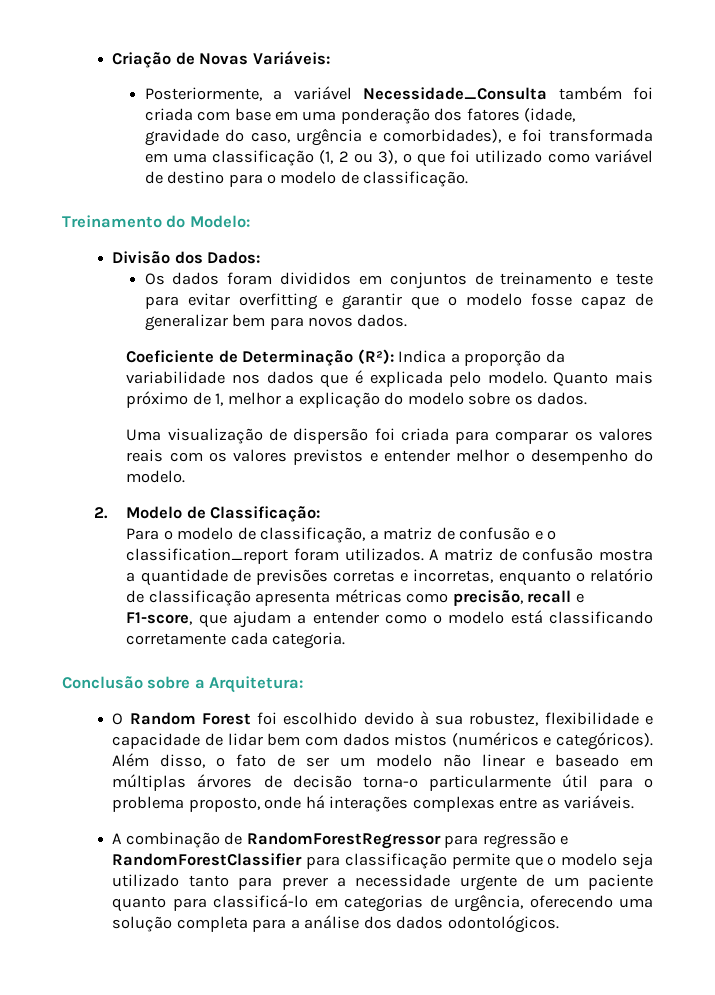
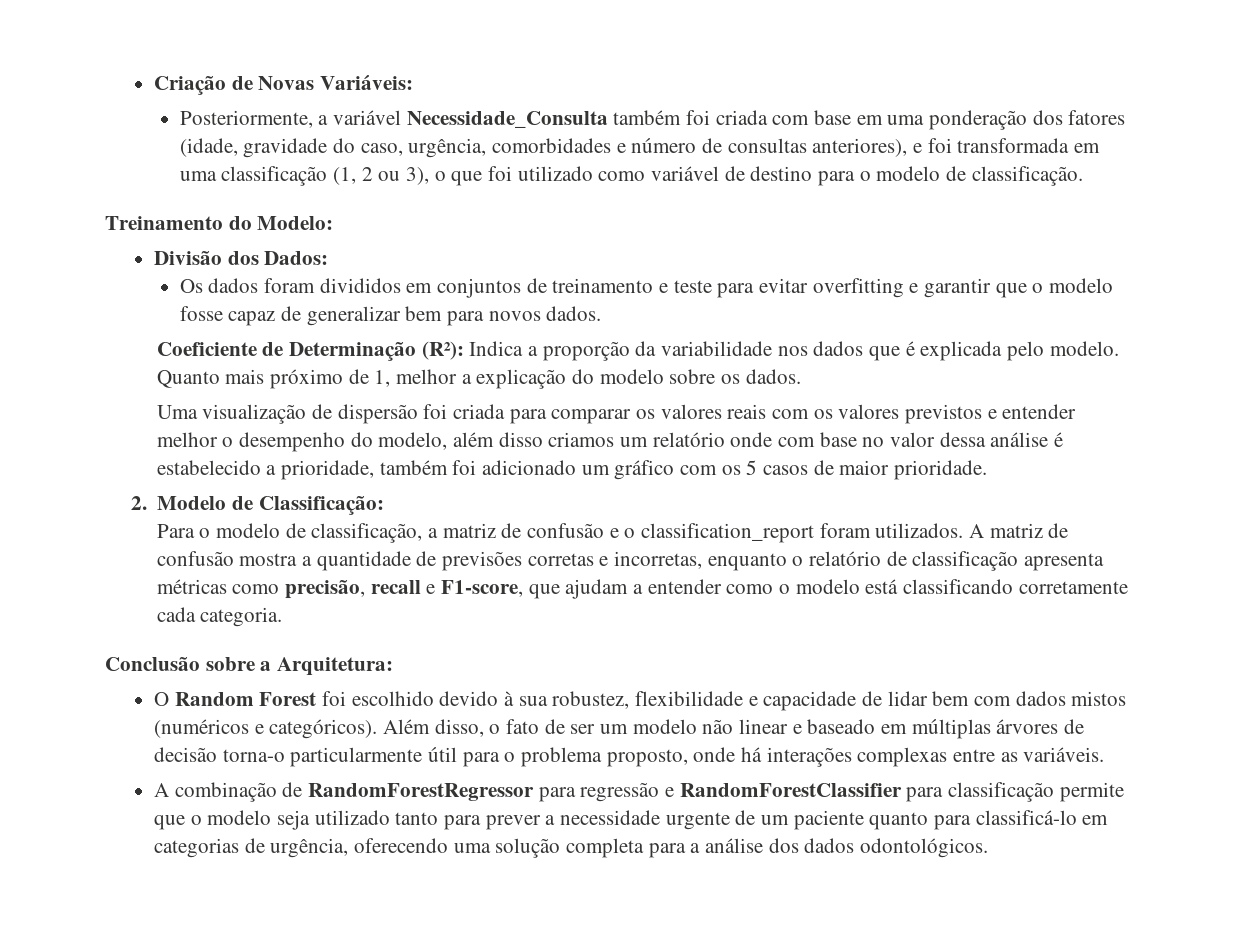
[296,128,502,146] urgência e comorbidades), -> [408,138,908,158] urgência, comorbidades e número de consultas anteriores),
[126,470,186,483] modelo. -> [378,432,1063,450] [156,460,987,480] modelo, além disso criamos um relatório onde com base no valor dessa análise é estabelecido a prioridade, também foi adicionado um gráfico com os 5 casos de maior prioridade.

